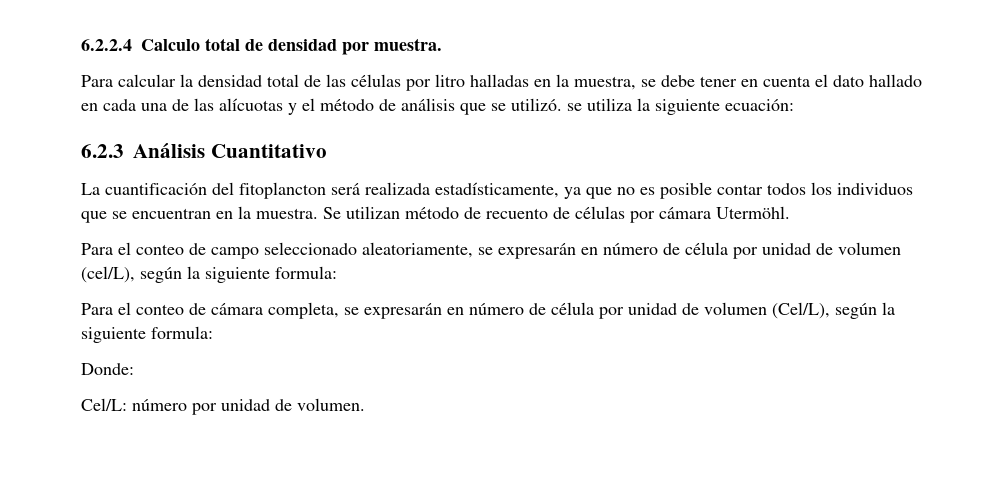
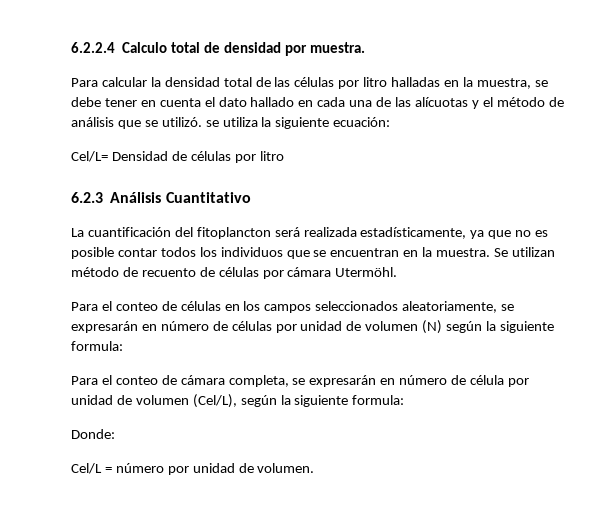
(794, 105) none -> [71,151,284,163] // Cel/L= Densidad de células por litro
[211,242,357,259] campo seleccionado -> [180,301,399,313] células en los campos seleccionados
[685,242,901,259] [81,266,135,283] célula por unidad de volumen (cel/L), -> [231,320,443,334] células por unidad de volumen (N)
[81,398,127,411] Cel/L: -> [71,463,112,474] Cel/L =

